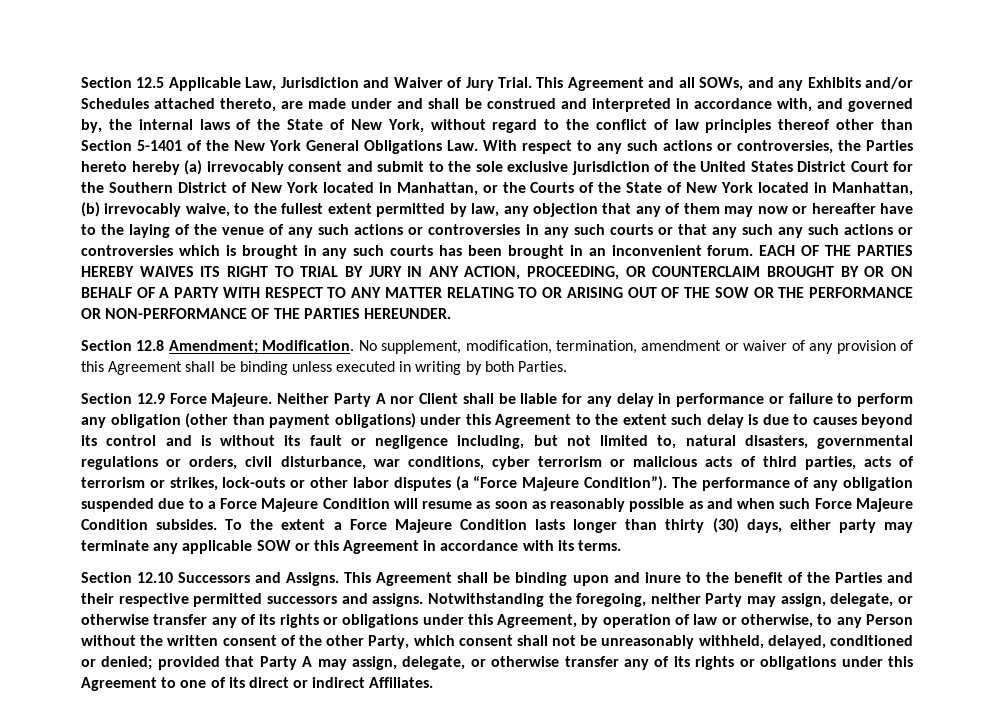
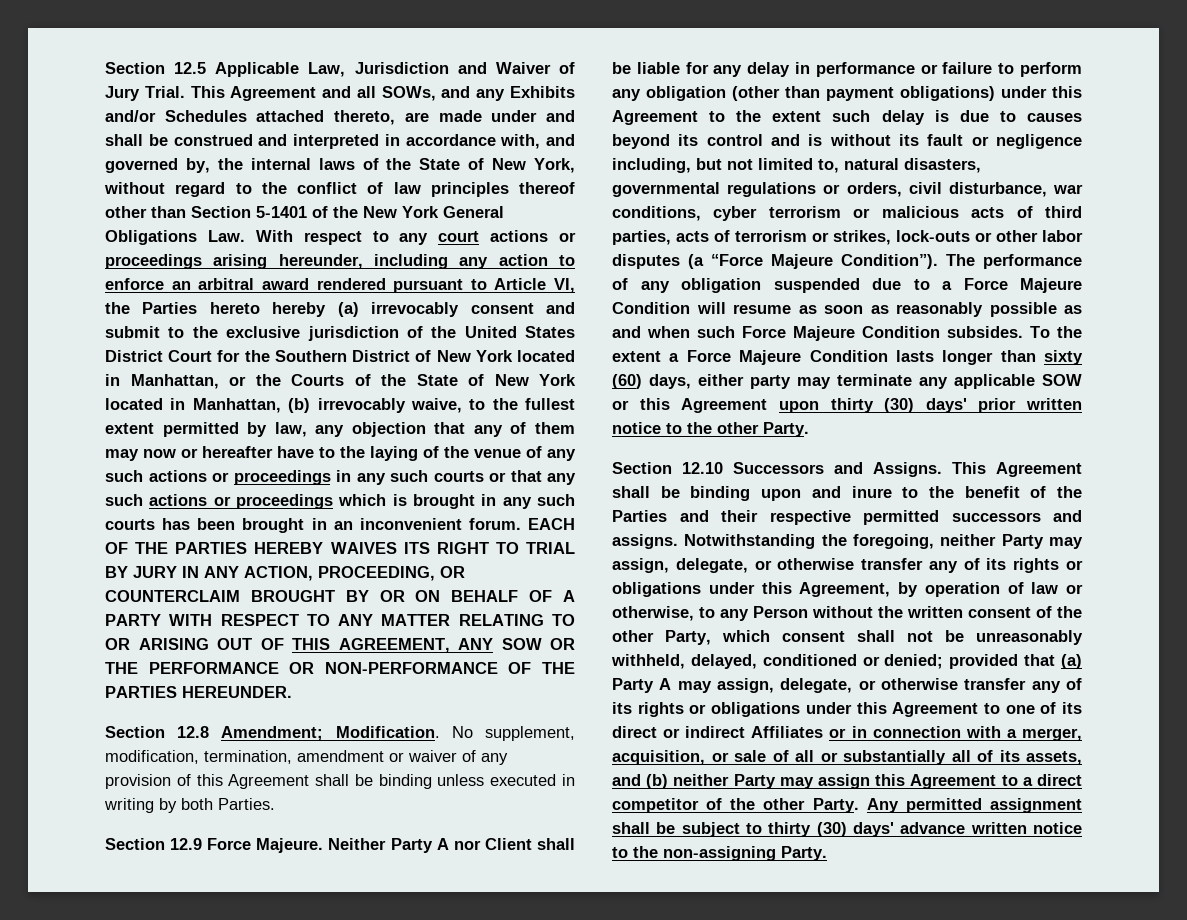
[627,140,833,154] such actions or controversies, -> [438,230,576,242] [105,254,575,269] [105,278,575,293] court actions or proceedings arising hereunder, including any action to enforce an arbitral award rendered pursuant to Article VI,
[475,161,503,172] sole -> (218, 332) none
[428,224,521,235] controversies -> [233,470,331,485] proceedings
[777,224,913,238] [81,245,173,256] any such actions or controversies -> [149,494,333,509] actions or proceedings
[684,287,711,298] THE -> [292,638,493,653] THIS AGREEMENT, ANY
[665,518,739,533] thirty (30) -> [1044,350,1083,365] [612,374,642,389] sixty (60)
[423,540,622,551] in accordance with its terms. -> [778,398,1082,413] [612,422,809,437] upon thirty (30) days' prior written notice to the other Party.
(255, 661) none -> [1061,654,1082,669] (a)
[369,677,434,688] Affiliates. -> [751,726,1082,741] [612,750,1082,765] [612,774,1082,789] [612,798,1082,813] [612,822,1082,837] [612,846,827,861] Affiliates or in connection with a merger, acquisition, or sale of all or substantially all of its assets, and (b) neither Party may assign this Agreement to a direct competitor of the other Party. Any permitted assignment shall be subject to thirty (30) days' advance written notice to the non-assigning Party.

